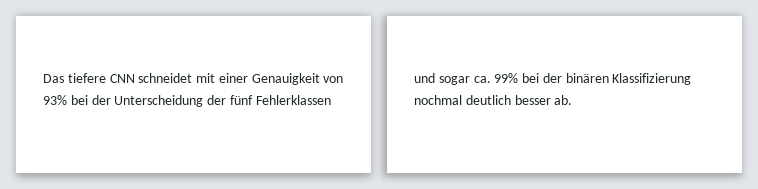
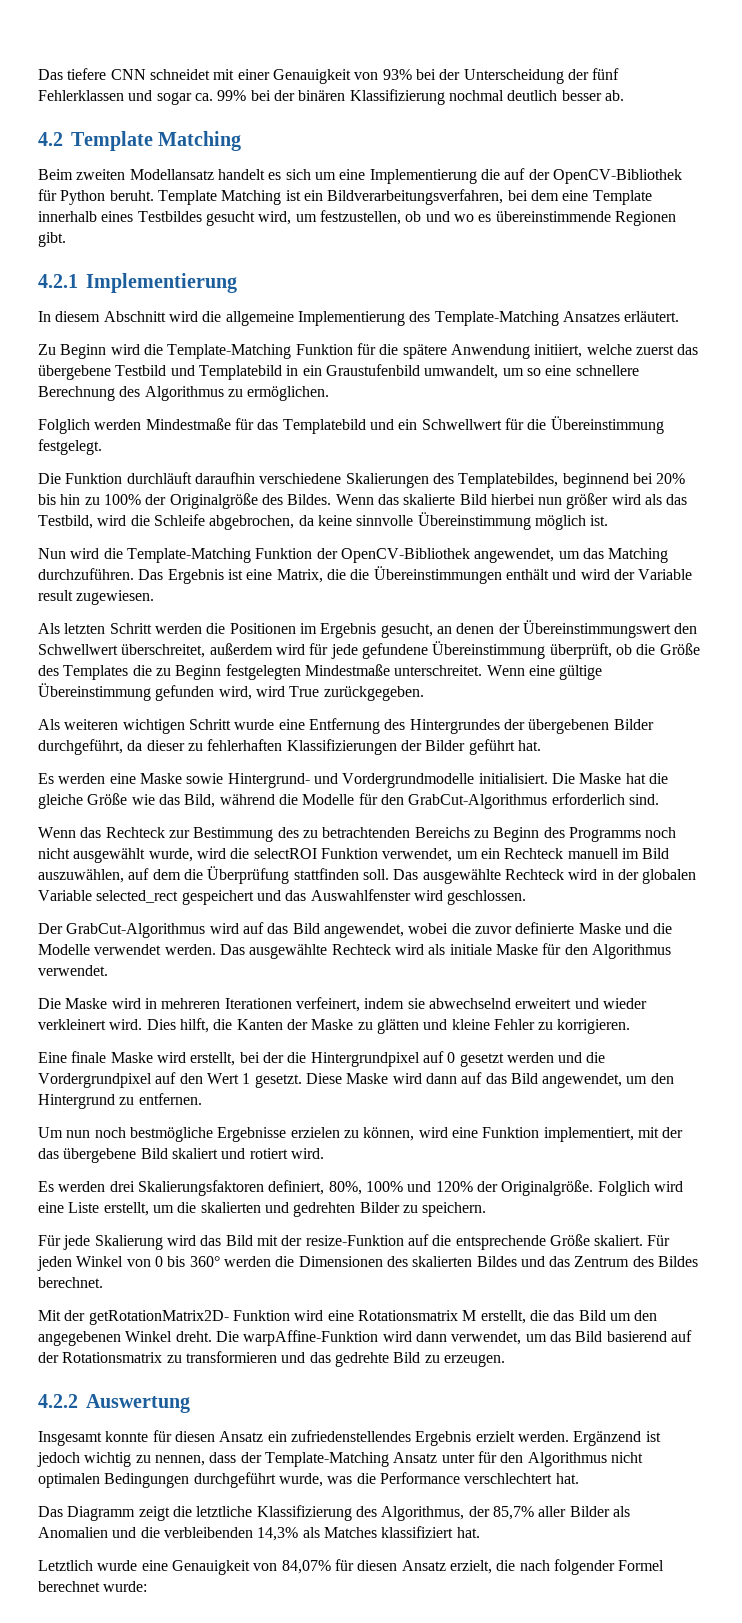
(573, 100) none -> [38,131,242,151] [38,168,682,184] [38,189,652,205] [38,210,676,226] [38,232,66,247] [38,273,237,293] [38,311,680,326] [38,343,699,359] [38,364,639,380] [38,386,330,401] [38,416,664,434] [38,439,102,455] [38,472,686,488] [38,493,688,509] [38,512,609,530] [38,548,669,563] [38,566,693,584] [38,590,155,605] [38,620,698,638] [38,641,700,659] [38,664,603,680] [38,683,424,701] [38,718,654,734] [38,739,541,755] [38,773,668,788] [38,793,659,809] [38,827,677,842] [38,848,670,863] [38,866,697,884] [38,889,527,905] [38,922,673,938] [38,943,671,959] [38,965,108,976] [38,997,647,1012] [38,1018,631,1034] [38,1051,606,1067] [38,1072,674,1088] [38,1093,202,1109] [38,1127,684,1142] [38,1148,324,1163] [38,1180,683,1196] [38,1202,487,1217] [38,1234,671,1250] [37,1256,699,1271] [38,1277,103,1288] [38,1310,658,1325] [38,1330,692,1346] [38,1351,505,1367] [38,1394,190,1413] [38,1430,661,1446] [37,1451,643,1467] [38,1472,579,1488] [38,1505,630,1521] [38,1526,480,1541] [38,1559,665,1575] [38,1581,148,1592] // 4.2 Template Matching // Beim zweiten Modellansatz handelt es sich um eine Implementierung die auf der OpenCV-Bibliothek für Python beruht. Template Matching ist ein Bildverarbeitungsverfahren, bei dem eine Template innerhalb eines Testbildes gesucht wird, um festzustellen, ob und wo es übereinstimmende Regionen gibt. // 4.2.1 Implementierung // In diesem Abschnitt wird die allgemeine Implementierung des Template-Matching Ansatzes erläutert. // Zu Beginn wird die Template-Matching Funktion für die spätere Anwendung initiiert, welche zuerst das übergebene Testbild und Templatebild in ein Graustufenbild umwandelt, um so eine schnellere Berechnung des Algorithmus zu ermöglichen. // Folglich werden Mindestmaße für das Templatebild und ein Schwellwert für die Übereinstimmung festgelegt. // Die Funktion durchläuft daraufhin verschiedene Skalierungen des Templatebildes, beginnend bei 20% bis hin zu 100% der Originalgröße des Bildes. Wenn das skalierte Bild hierbei nun größer wird als das Testbild, wird die Schleife abgebrochen, da keine sinnvolle Übereinstimmung möglich ist. // Nun wird die Template-Matching Funktion der OpenCV-Bibliothek angewendet, um das Matching durchzuführen. Das Ergebnis ist eine Matrix, die die Übereinstimmungen enthält und wird der Variable result zugewiesen. // Als letzten Schritt werden die Positionen im Ergebnis gesucht, an denen der Übereinstimmungswert den Schwellwert überschreitet, außerdem wird für jede gefundene Übereinstimmung überprüft, ob die Größe des Templates die zu Beginn festgelegten Mindestmaße unterschreitet. Wenn eine gültige Übereinstimmung gefunden wird, wird True zurückgegeben. // Als weiteren wichtigen Schritt wurde eine Entfernung des Hintergrundes der übergebenen Bilder durchgeführt, da dieser zu fehlerhaften Klassifizierungen der Bilder geführt hat. // Es werden eine Maske sowie Hintergrund- und Vordergrundmodelle initialisiert. Die Maske hat die gleiche Größe wie das Bild, während die Modelle für den GrabCut-Algorithmus erforderlich sind. // Wenn das Rechteck zur Bestimmung des zu betrachtenden Bereichs zu Beginn des Programms noch nicht ausgewählt wurde, wird die selectROI Funktion verwendet, um ein Rechteck manuell im Bild auszuwählen, auf dem die Überprüfung stattfinden soll. Das ausgewählte Rechteck wird in der globalen Variable selected_rect gespeichert und das Auswahlfenster wird geschlossen. // Der GrabCut-Algorithmus wird auf das Bild angewendet, wobei die zuvor definierte Maske und die Modelle verwendet werden. Das ausgewählte Rechteck wird als initiale Maske für den Algorithmus verwendet. // Die Maske wird in mehreren Iterationen verfeinert, indem sie abwechselnd erweitert und wieder verkleinert wird. Dies hilft, die Kanten der Maske zu glätten und kleine Fehler zu korrigieren. // Eine finale Maske wird erstellt, bei der die Hintergrundpixel auf 0 gesetzt werden und die Vordergrundpixel auf den Wert 1 gesetzt. Diese Maske wird dann auf das Bild angewendet, um den Hintergrund zu entfernen. // Um nun noch bestmögliche Ergebnisse erzielen zu können, wird eine Funktion implementiert, mit der das übergebene Bild skaliert und rotiert wird. // Es werden drei Skalierungsfaktoren definiert, 80%, 100% und 120% der Originalgröße. Folglich wird eine Liste erstellt, um die skalierten und gedrehten Bilder zu speichern. // Für jede Skalierung wird das Bild mit der resize-Funktion auf die entsprechende Größe skaliert. Für jeden Winkel von 0 bis 360° werden die Dimensionen des skalierten Bildes und das Zentrum des Bildes berechnet. // Mit der getRotationMatrix2D- Funktion wird eine Rotationsmatrix M erstellt, die das Bild um den angegebenen Winkel dreht. Die warpAffine-Funktion wird dann verwendet, um das Bild basierend auf der Rotationsmatrix zu transformieren und das gedrehte Bild zu erzeugen. // 4.2.2 Auswertung // Insgesamt konnte für diesen Ansatz ein zufriedenstellendes Ergebnis erzielt werden. Ergänzend ist jedoch wichtig zu nennen, dass der Template-Matching Ansatz unter für den Algorithmus nicht optimalen Bedingungen durchgeführt wurde, was die Performance verschlechtert hat. // Das Diagramm zeigt die letztliche Klassifizierung des Algorithmus, der 85,7% aller Bilder als Anomalien und die verbleibenden 14,3% als Matches klassifiziert hat. // Letztlich wurde eine Genauigkeit von 84,07% für diesen Ansatz erzielt, die nach folgender Formel berechnet wurde:

